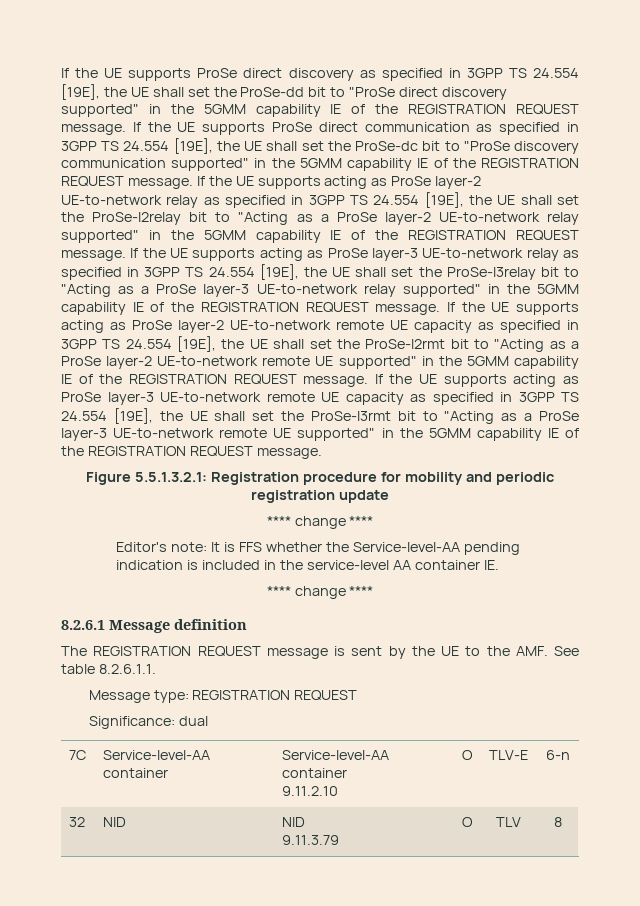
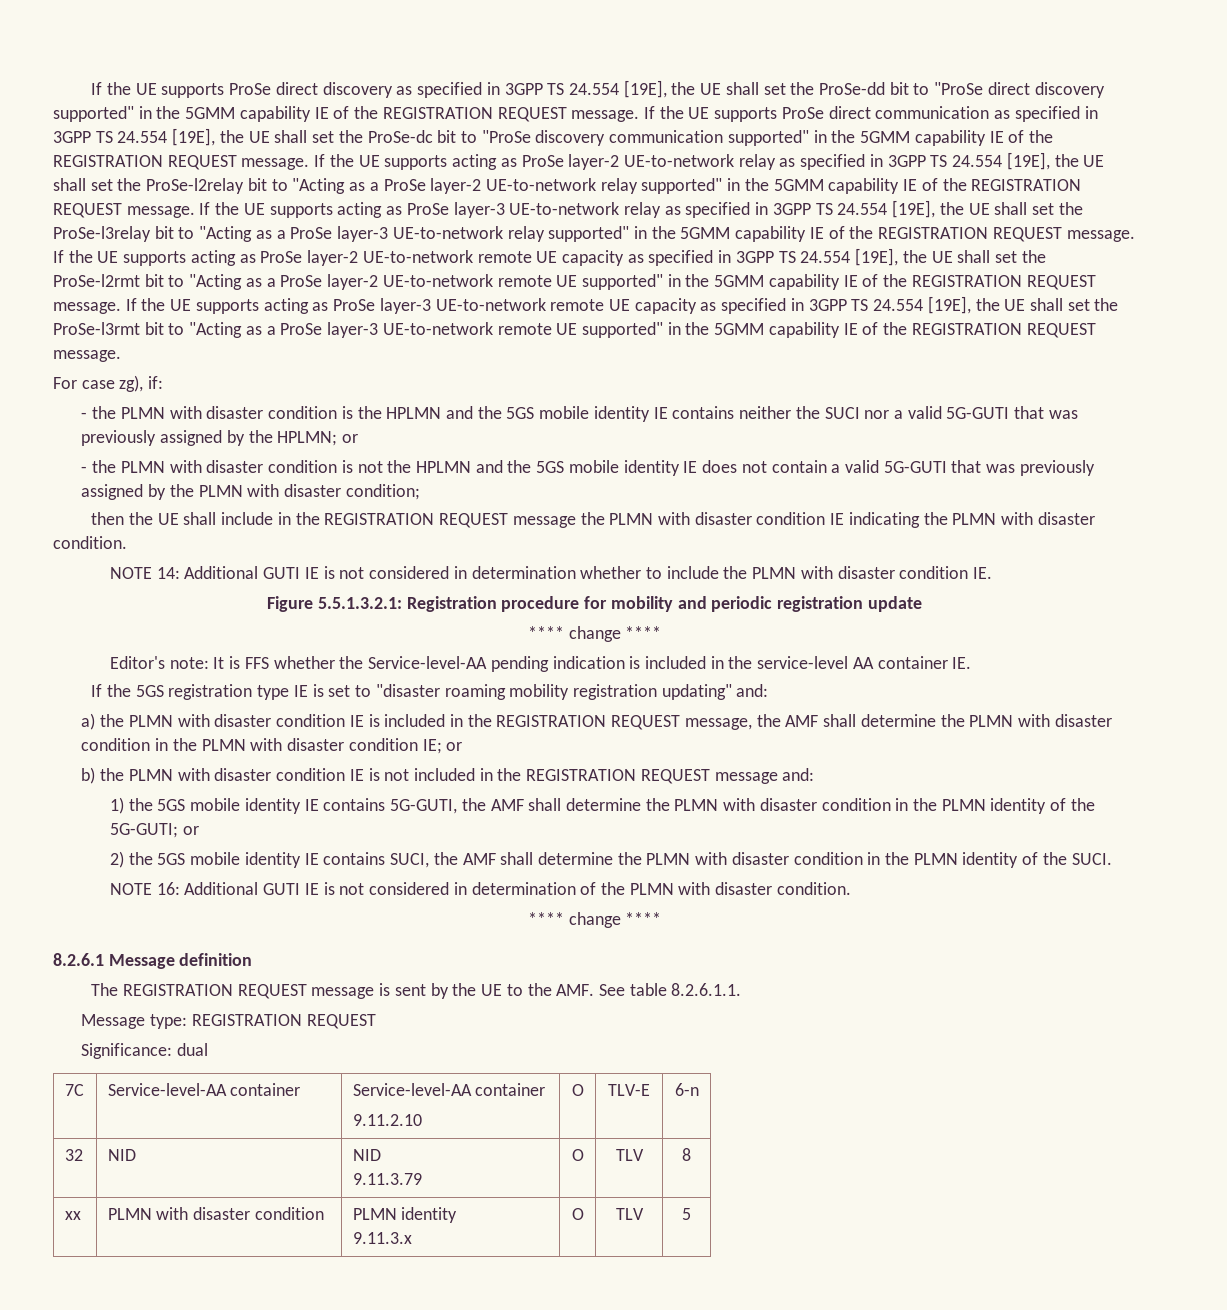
(322, 453) none -> [53,375,164,392] [81,406,1078,422] [81,430,359,446] [81,460,1095,476] [81,484,420,500] [91,512,1095,528] [53,536,127,549] [109,566,993,579] // For case zg), if: // - the PLMN with disaster condition is the HPLMN and the 5GS mobile identity IE contains neither the SUCI nor a valid 5G-GUTI that was previously assigned by the HPLMN; or // - the PLMN with disaster condition is not the HPLMN and the 5GS mobile identity IE does not contain a valid 5G-GUTI that was previously assigned by the PLMN with disaster condition; // then the UE shall include in the REGISTRATION REQUEST message the PLMN with disaster condition IE indicating the PLMN with disaster condition. // NOTE 14: Additional GUTI IE is not considered in determination whether to include the PLMN with disaster condition IE.
(499, 565) none -> [91,684,769,700] [81,713,1112,730] [81,738,463,754] [81,767,815,784] [109,797,1095,814] [109,823,199,838] [109,851,1112,868] [109,882,851,895] // If the 5GS registration type IE is set to "disaster roaming mobility registration updating" and: // a) the PLMN with disaster condition IE is included in the REGISTRATION REQUEST message, the AMF shall determine the PLMN with disaster condition in the PLMN with disaster condition IE; or // b) the PLMN with disaster condition IE is not included in the REGISTRATION REQUEST message and: // 1) the 5GS mobile identity IE contains 5G-GUTI, the AMF shall determine the PLMN with disaster condition in the PLMN identity of the 5G-GUTI; or // 2) the 5GS mobile identity IE contains SUCI, the AMF shall determine the PLMN with disaster condition in the PLMN identity of the SUCI. // NOTE 16: Additional GUTI IE is not considered in determination of the PLMN with disaster condition.
(562, 822) none -> [64,1211,81,1220] [107,1207,324,1220] [352,1207,458,1223] [352,1232,412,1244] [571,1208,584,1220] [615,1208,644,1220] [682,1208,691,1220] // xx | PLMN with disaster condition | PLMN identity // 9.11.3.x | O | TLV | 5

